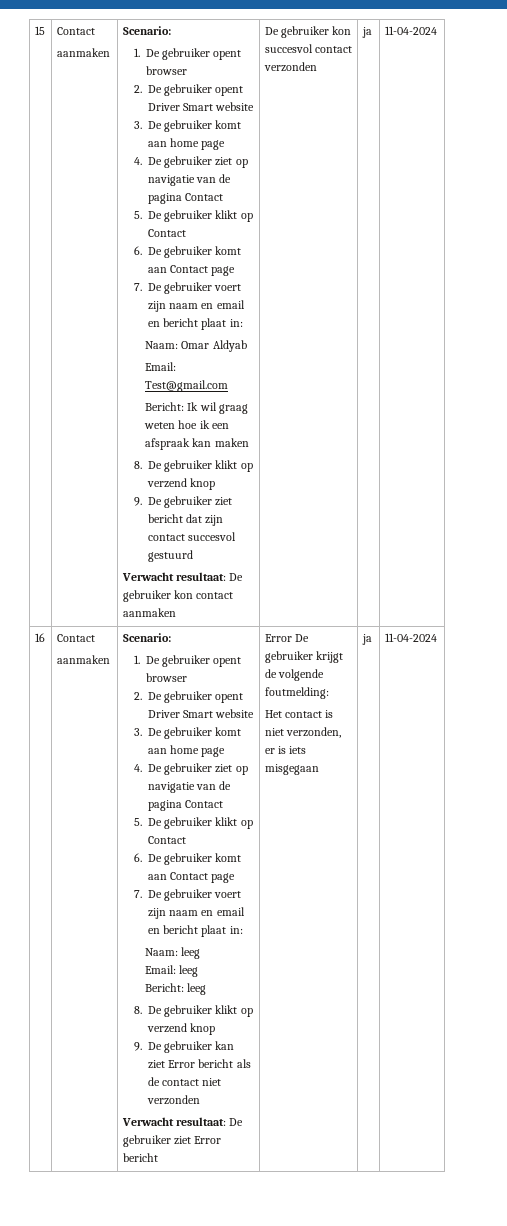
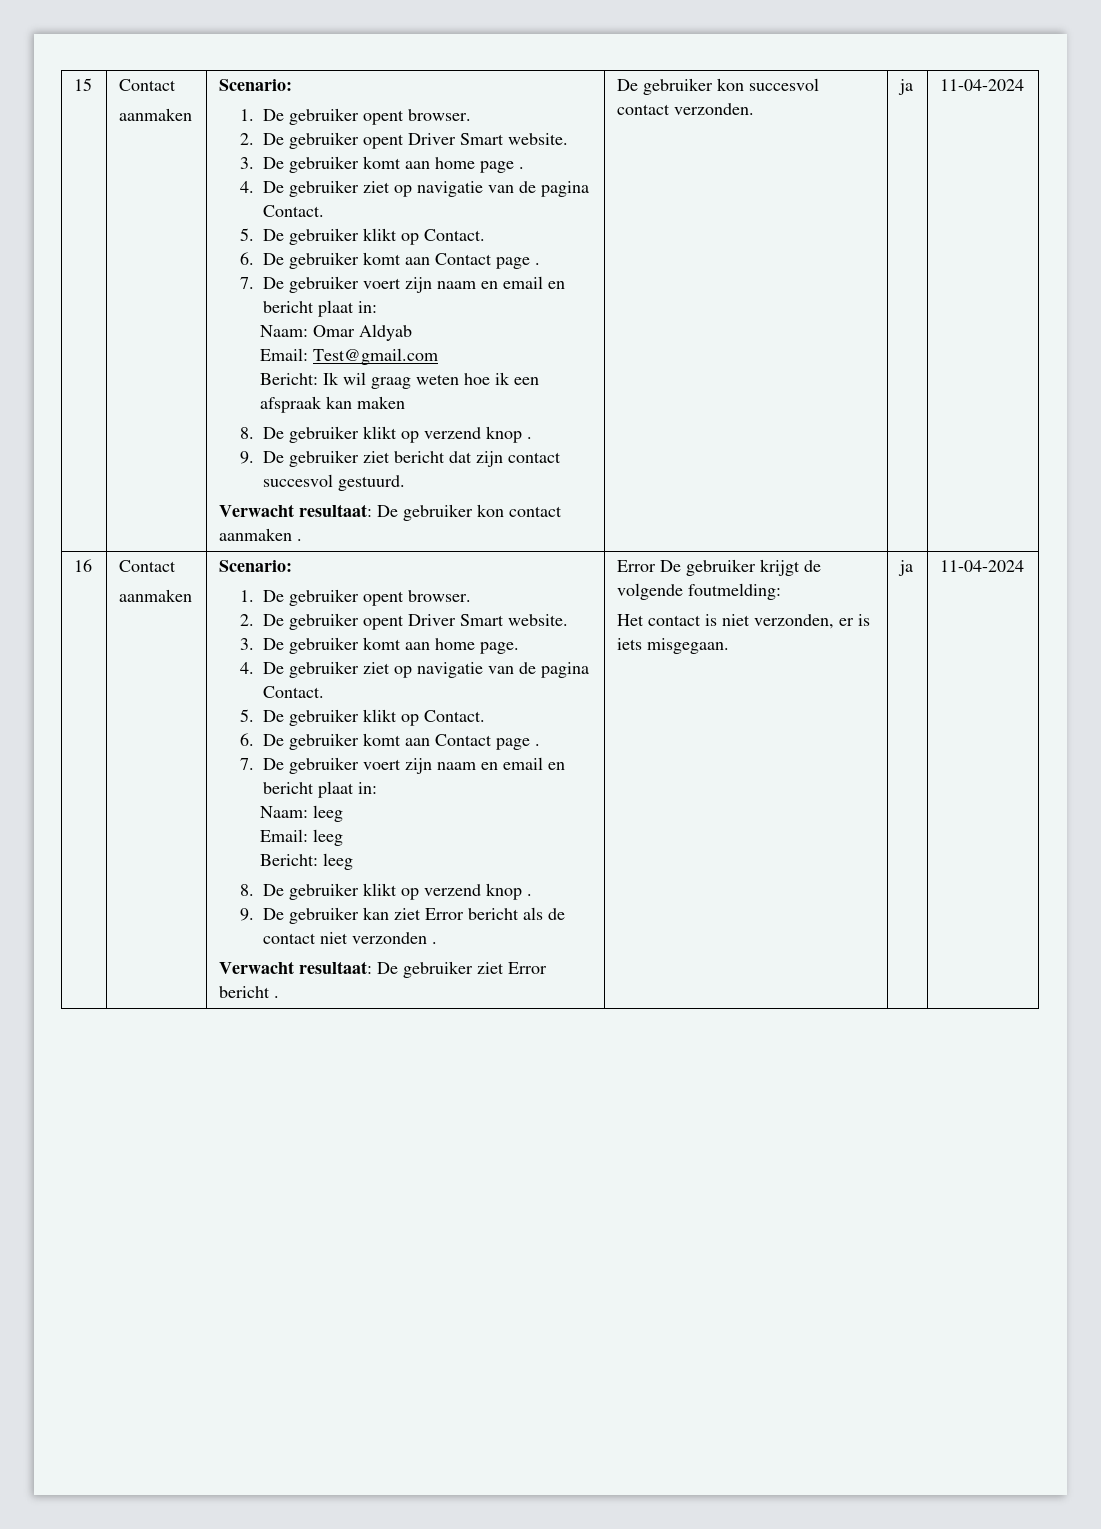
[145,66,187,75] [133,84,244,96] [147,102,255,111] [133,120,242,132] [147,138,226,150] [133,156,248,168] [147,174,232,186] [147,193,224,204] [133,210,253,222] [147,229,186,237] [133,246,242,258] [147,265,236,276] browser // 2. De gebruiker opent Driver Smart website // 3. De gebruiker komt aan home page // 4. De gebruiker ziet op navigatie van de pagina Contact // 5. De gebruiker klikt op Contact // 6. De gebruiker komt aan Contact page -> [407,109,471,121] [239,132,568,149] [239,156,524,173] [239,180,589,197] [262,205,324,217] [239,228,485,245] [239,252,540,269] browser. // 2. De gebruiker opent Driver Smart website. // 3. De gebruiker komt aan home page . // 4. De gebruiker ziet op navigatie van de pagina Contact. // 5. De gebruiker klikt op Contact. // 6. De gebruiker komt aan Contact page .
(216, 484) none -> [526,437,532,439] .
[147,550,193,562] gestuurd -> [337,475,405,491] gestuurd.
(176, 612) none -> [297,539,303,541] .
[263,62,317,72] verzonden -> [674,103,755,115] verzonden.
[145,673,187,682] [133,691,244,703] [147,709,255,718] [133,727,242,739] [147,745,226,757] [133,763,248,775] [147,781,232,793] [147,800,224,811] [133,817,253,829] [147,836,186,844] [133,853,242,865] [147,872,236,883] browser // 2. De gebruiker opent Driver Smart website // 3. De gebruiker komt aan home page // 4. De gebruiker ziet op navigatie van de pagina Contact // 5. De gebruiker klikt op Contact // 6. De gebruiker komt aan Contact page -> [407,590,471,602] [239,613,568,630] [239,637,519,654] [239,661,589,678] [262,686,324,698] [239,709,485,726] [239,733,540,750] browser. // 2. De gebruiker opent Driver Smart website. // 3. De gebruiker komt aan home page. // 4. De gebruiker ziet op navigatie van de pagina Contact. // 5. De gebruiker klikt op Contact. // 6. De gebruiker komt aan Contact page .
(216, 1029) none -> [526,894,532,896] .
(200, 1100) none -> [431,942,437,944] .
(158, 1157) none -> [274,996,280,998] .
[264,764,319,775] misgegaan -> [647,638,730,654] misgegaan.

